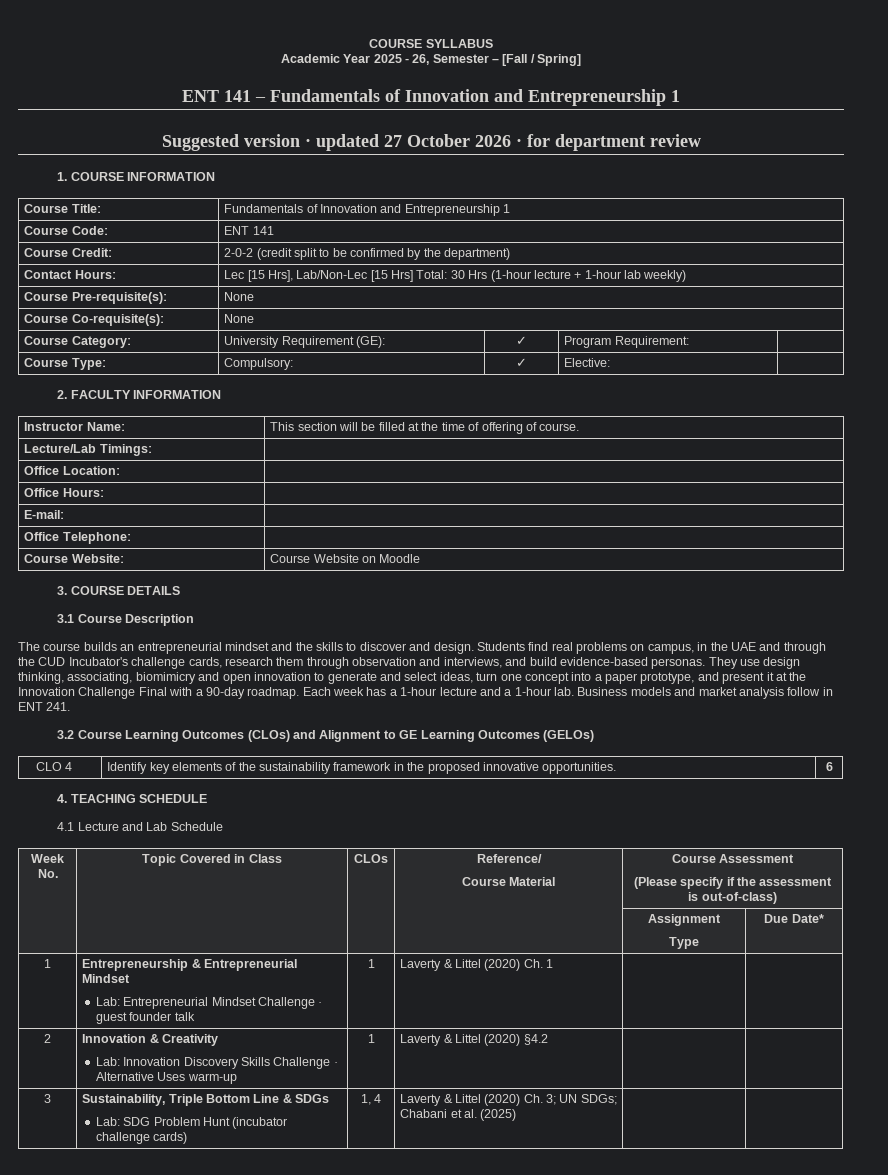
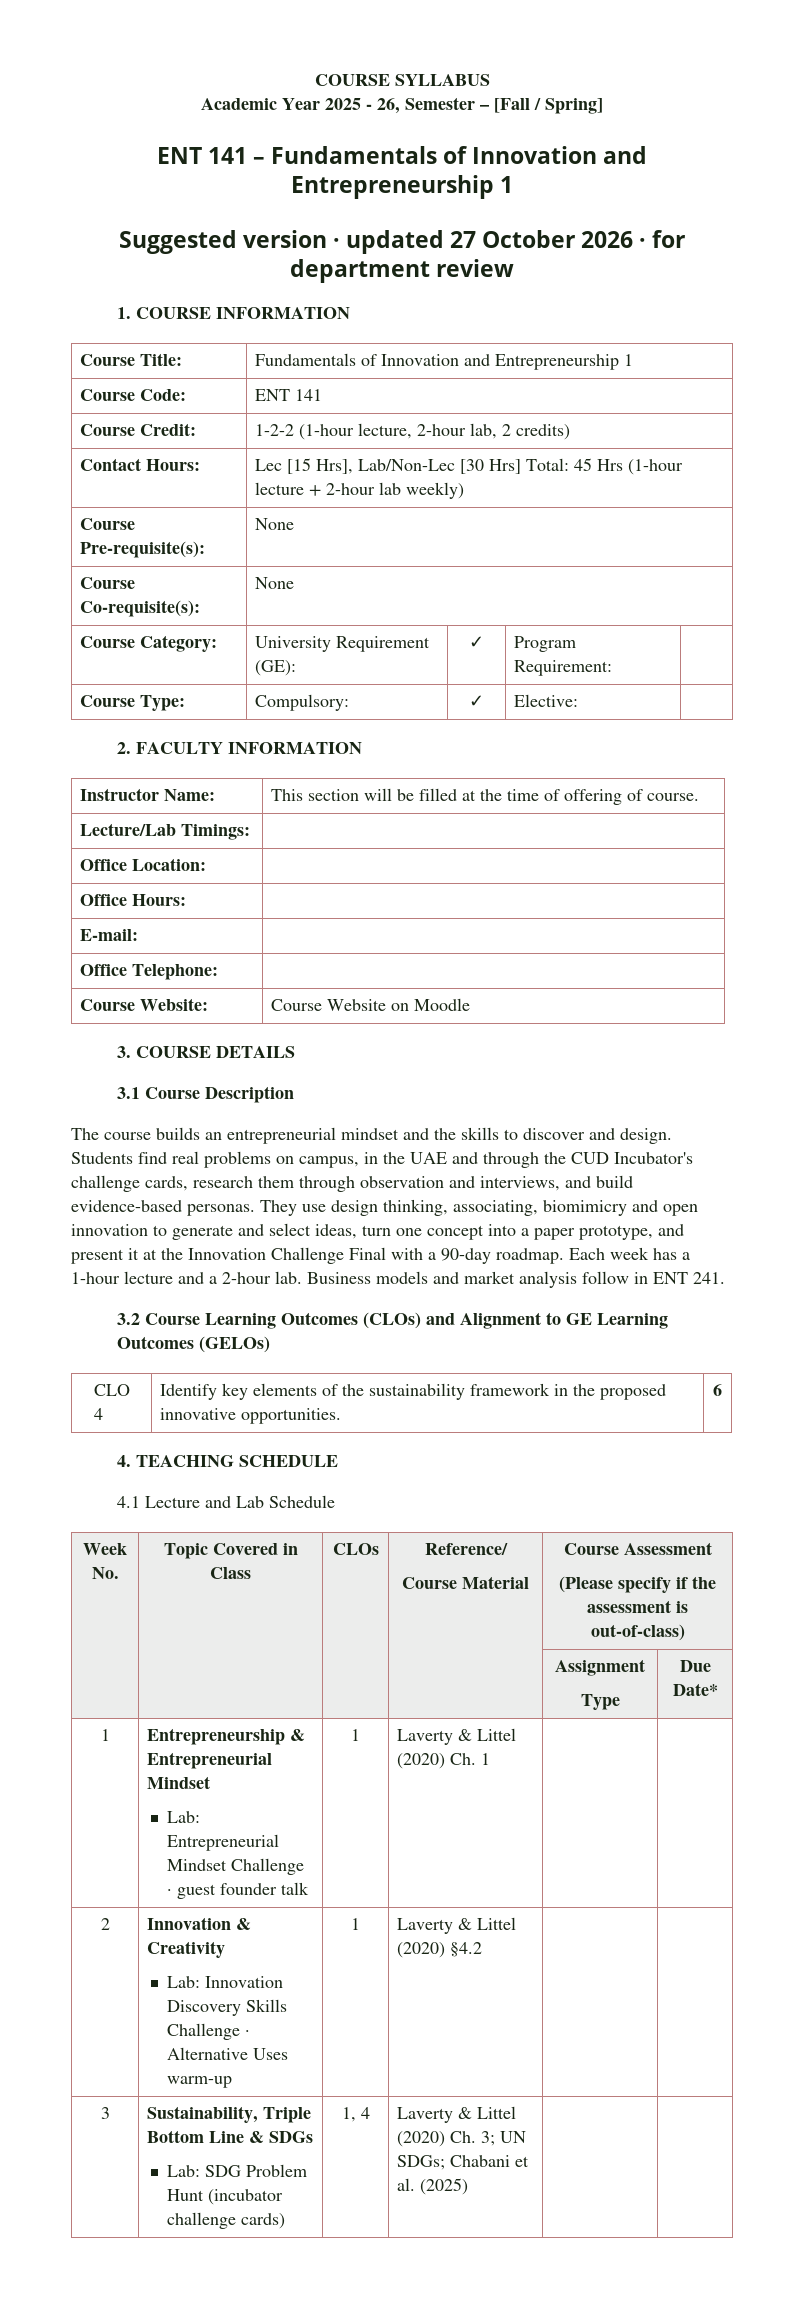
[224,248,511,260] 2-0-2 (credit split to be confirmed by the department) -> [255,423,571,440] 1-2-2 (1-hour lecture, 2-hour lab, 2 credits)
[370,270,388,282] [15 -> [460,459,485,474] [30
[450,270,465,279] 30 -> [574,458,593,471] 45
[584,270,621,279] 1-hour -> [326,483,376,495] 2-hour
[514,687,551,696] 1-hour -> [222,1272,271,1284] 2-hour

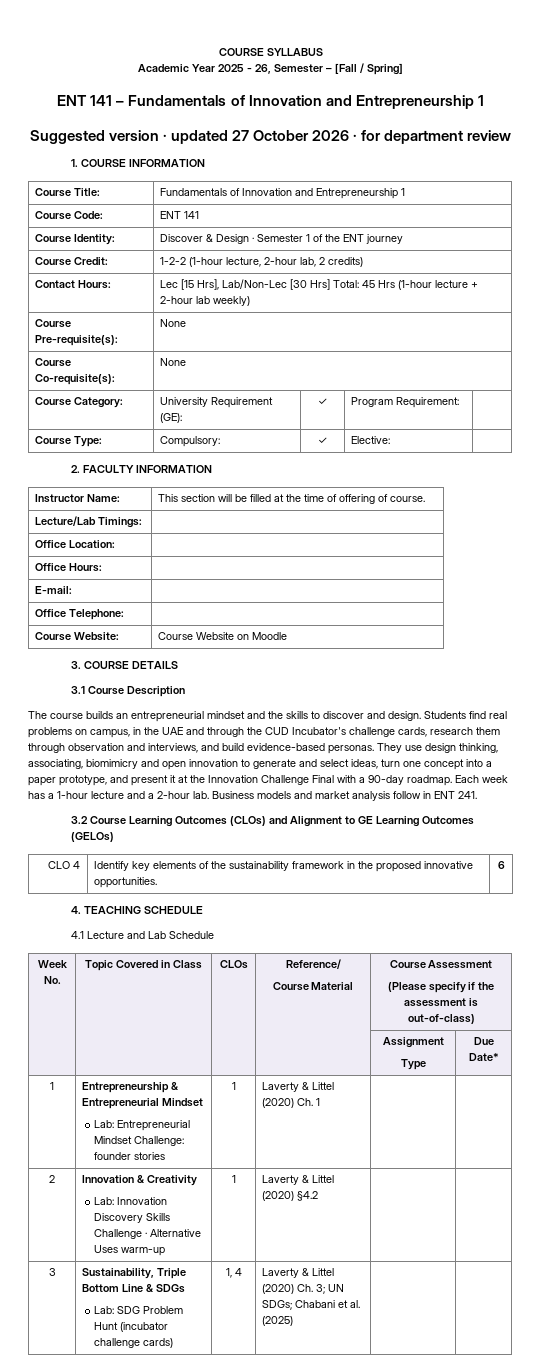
(323, 395) none -> [35,234,116,245] [160,234,404,244] // Course Identity: | Discover & Design · Semester 1 of the ENT journey
[231,1858,305,1875] [167,1882,310,1899] Challenge · guest founder talk -> [134,1136,185,1146] [94,1152,166,1160] Challenge: founder stories

